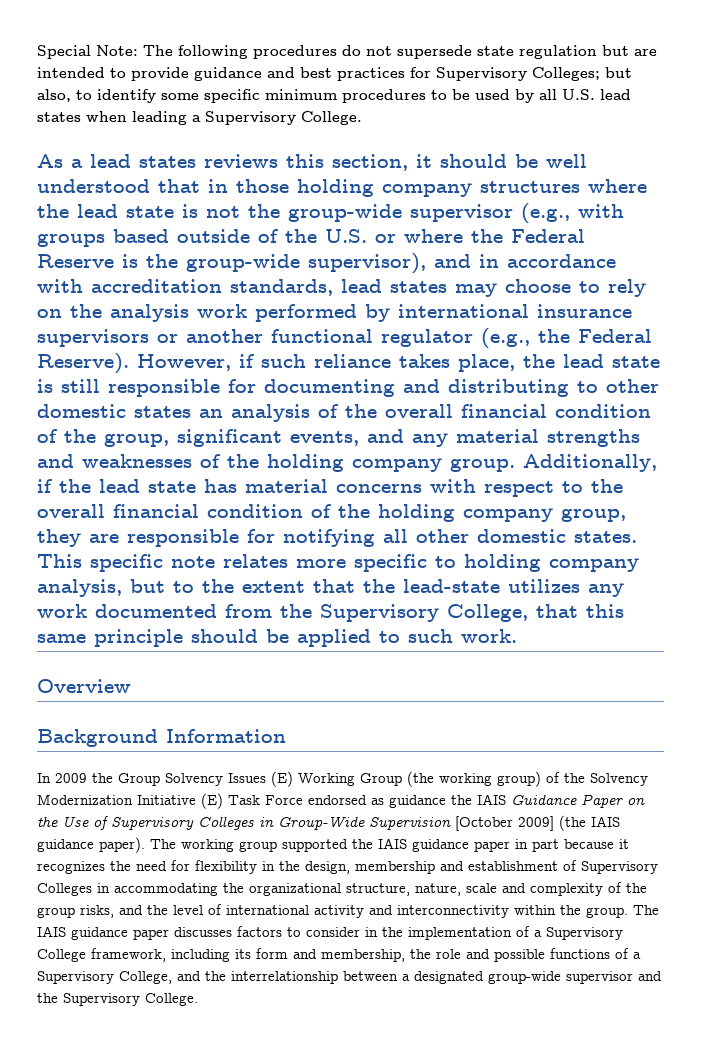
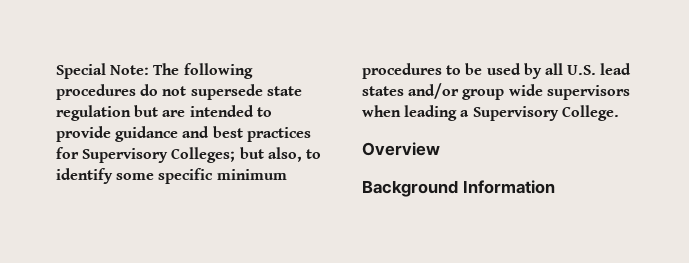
(81, 117) none -> [408,83,630,100] and/or group wide supervisors
[37,154,587,171] [37,179,647,197] [37,203,624,223] [37,229,585,247] [37,253,616,274] [37,279,646,297] [37,304,632,322] [37,328,652,348] [37,353,660,374] [37,379,659,397] [37,404,651,422] [37,429,640,447] [37,454,657,472] [37,479,623,497] [37,504,626,522] [37,529,637,547] [37,554,639,572] [37,579,624,597] [37,604,624,622] [37,629,517,647] [37,679,131,693] [37,729,286,747] [37,771,648,787] [37,793,645,809] [37,815,620,831] [37,837,629,853] [37,860,658,874] [37,882,647,896] [37,904,659,918] [37,926,623,940] [37,948,641,962] [37,971,662,984] [37,993,198,1006] As a lead states reviews this section, it should be well understood that in those holding company structures where the lead state is not the group-wide supervisor (e.g., with groups based outside of the U.S. or where the Federal Reserve is the group-wide supervisor), and in accordance with accreditation standards, lead states may choose to rely on the analysis work performed by international insurance supervisors or another functional regulator (e.g., the Federal Reserve). However, if such reliance takes place, the lead state is still responsible for documenting and distributing to other domestic states an analysis of the overall financial condition of the group, significant events, and any material strengths and weaknesses of the holding company group. Additionally, if the lead state has material concerns with respect to the overall financial condition of the holding company group, they are responsible for notifying all other domestic states. This specific note relates more specific to holding company analysis, but to the extent that the lead-state utilizes any work documented from the Supervisory College, that this same principle should be applied to such work. // Overview // Background Information // In 2009 the Group Solvency Issues (E) Working Group (the working group) of the Solvency Modernization Initiative (E) Task Force endorsed as guidance the IAIS Guidance Paper on the Use of Supervisory Colleges in Group-Wide Supervision [October 2009] (the IAIS guidance paper). The working group supported the IAIS guidance paper in part because it recognizes the need for flexibility in the design, membership and establishment of Supervisory Colleges in accommodating the organizational structure, nature, scale and complexity of the group risks, and the level of international activity and interconnectivity within the group. The IAIS guidance paper discusses factors to consider in the implementation of a Supervisory College framework, including its form and membership, the role and possible functions of a Supervisory College, and the interrelationship between a designated group-wide supervisor and the Supervisory College. -> [362,142,440,156] [362,180,555,197] Overview // Background Information

